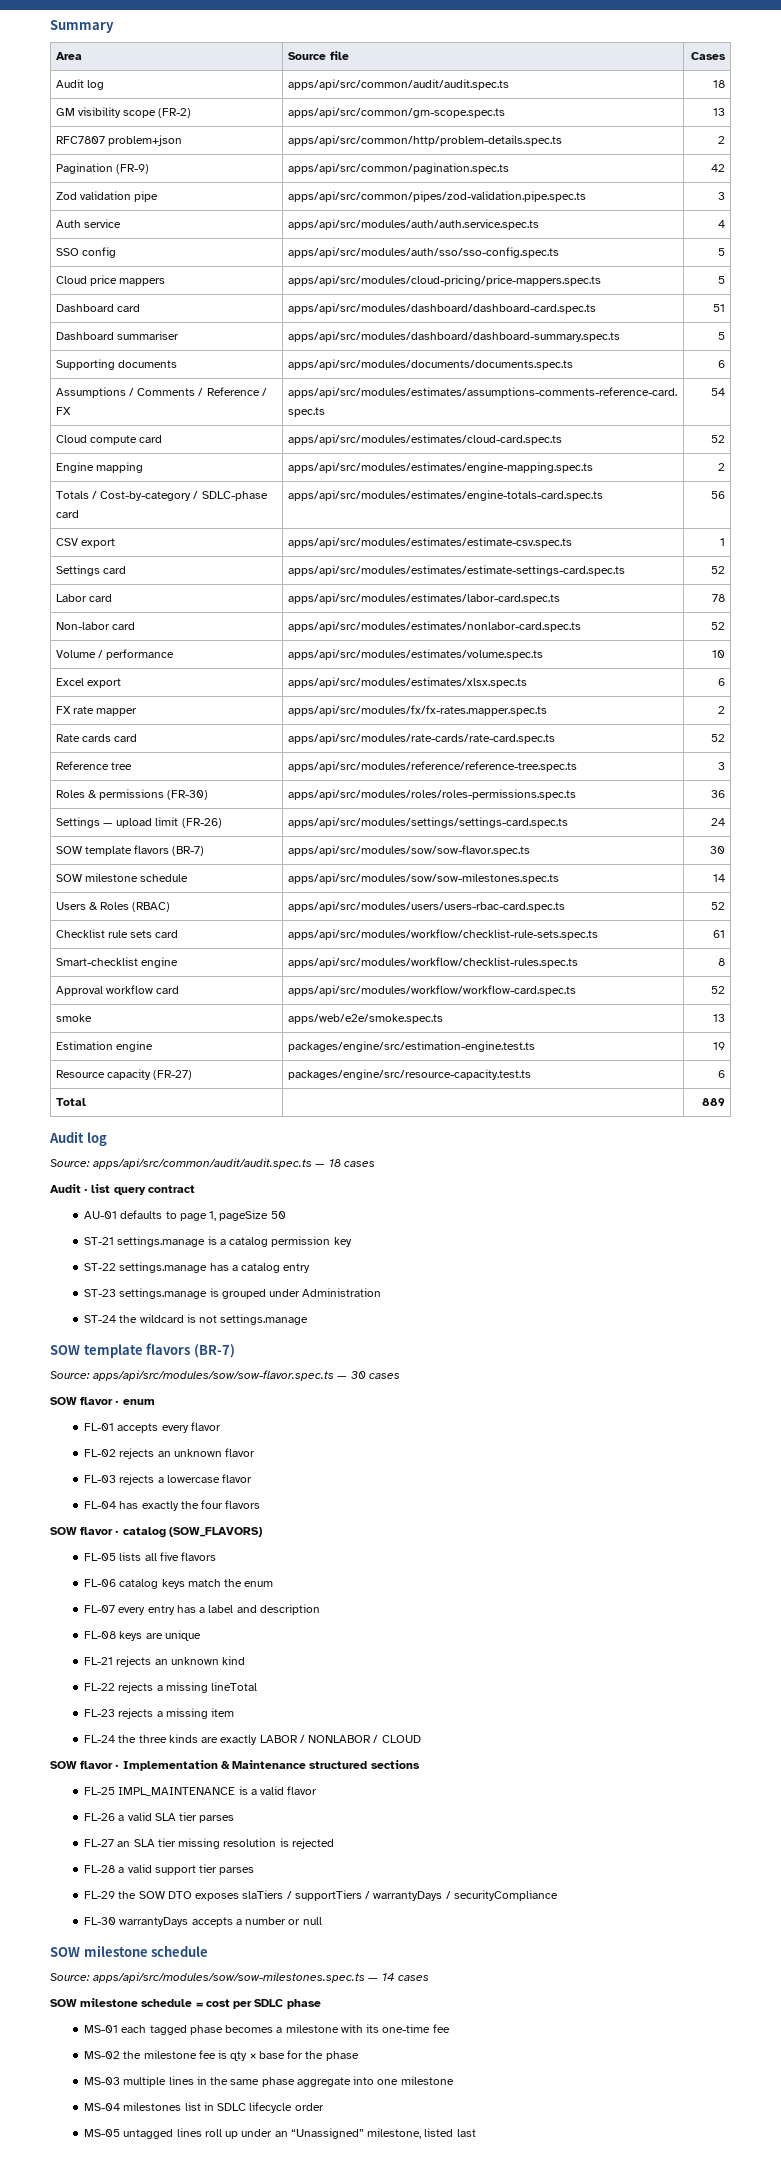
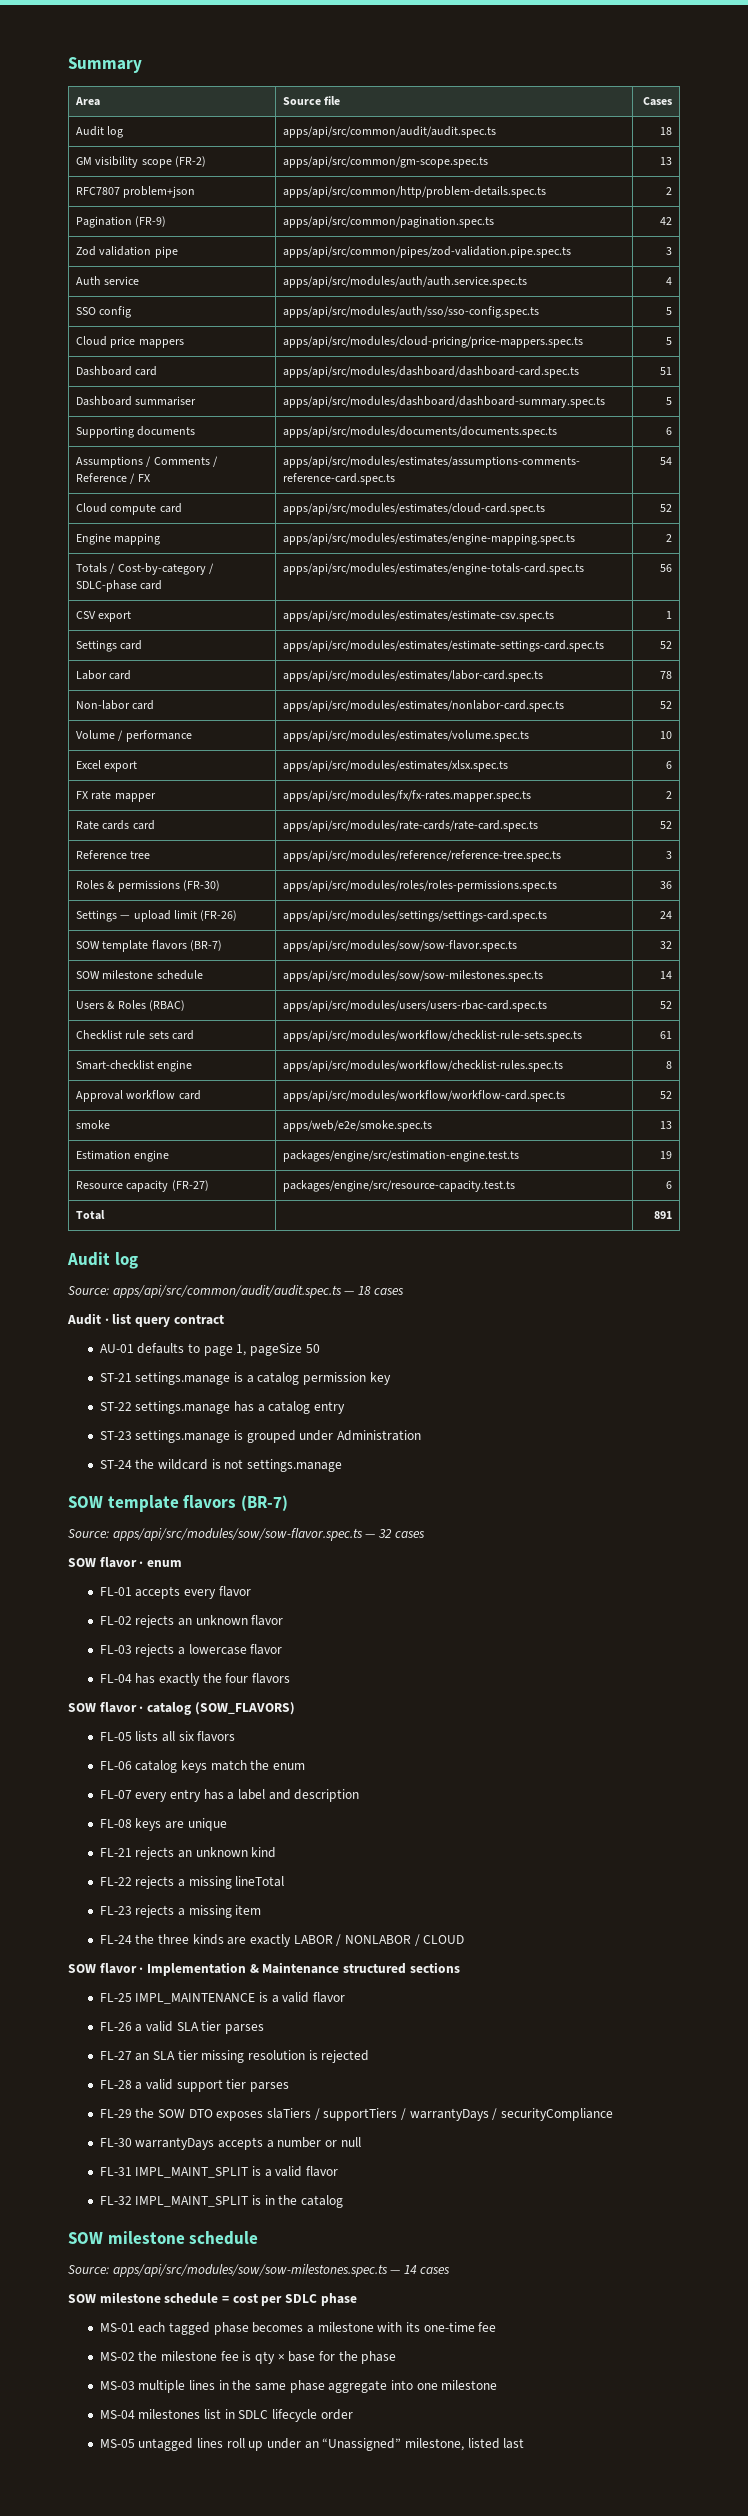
[710,846,726,854] 30 -> [659,941,672,949] 32
[702,1098,726,1106] 889 -> [653,1211,672,1219] 891
[350,1371,366,1379] 30 -> [377,1529,392,1538] 32
[159,1552,179,1561] five -> [178,1731,194,1741] six
(322, 1921) none -> [99,2166,338,2178] [99,2195,343,2208] // FL-31 IMPL_MAINT_SPLIT is a valid flavor // FL-32 IMPL_MAINT_SPLIT is in the catalog

